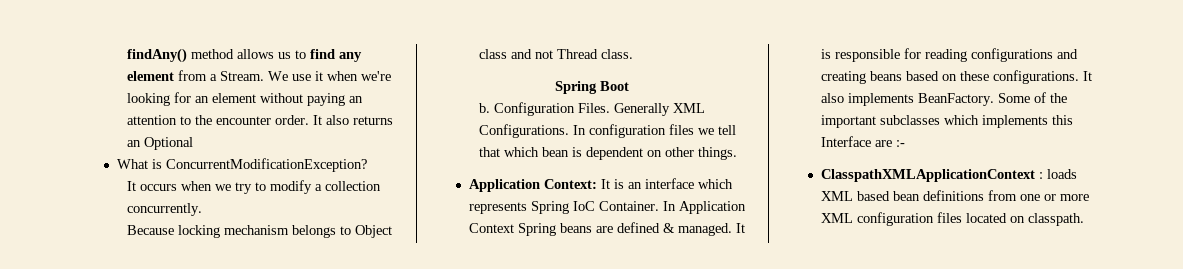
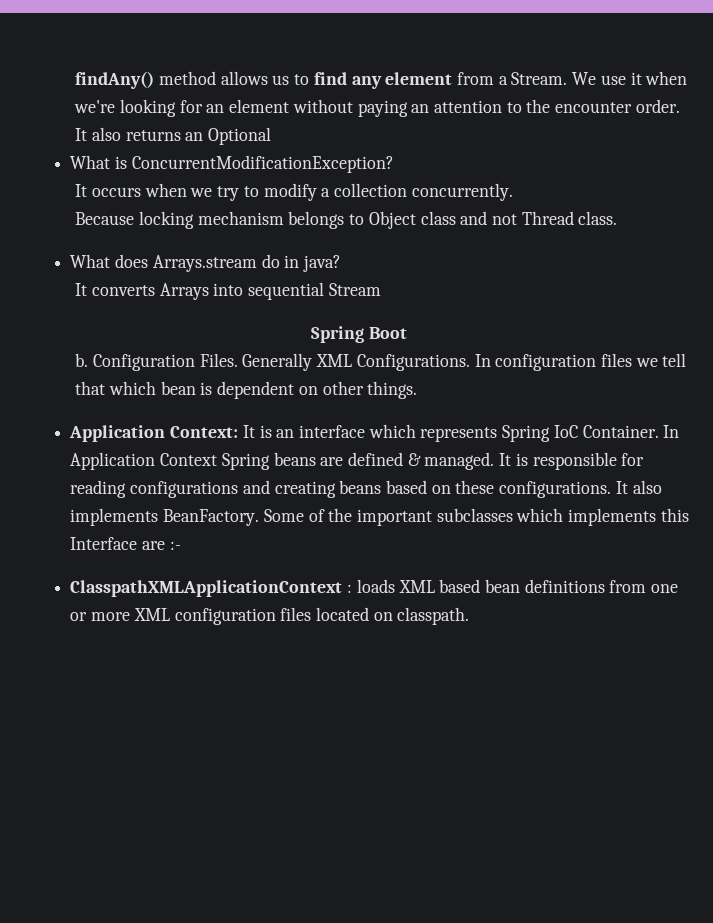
(634, 54) none -> [70,254,341,272] [75,282,381,300] // What does Arrays.stream do in java? // It converts Arrays into sequential Stream

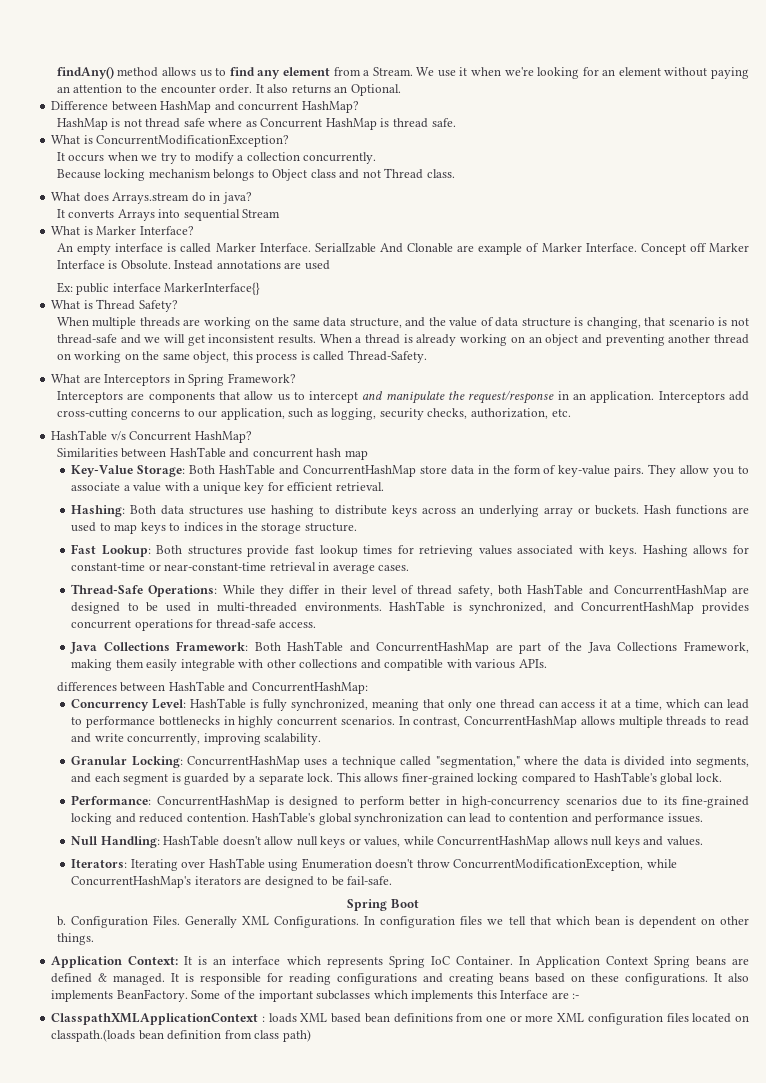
[208,127,272,145] Optional -> [351,84,402,96] [51,101,359,113] [56,118,456,130] Optional. // Difference between HashMap and concurrent HashMap? // HashMap is not thread safe where as Concurrent HashMap is thread safe.
(381, 289) none -> [51,226,194,235] [56,243,750,255] [56,260,330,270] [56,282,261,295] [51,299,178,312] [56,317,749,329] [56,334,749,346] [56,350,428,363] [51,373,296,386] [56,390,750,404] [56,408,571,420] [51,430,252,443] [56,447,368,460] [71,464,749,477] [71,482,384,494] [71,505,749,517] [71,522,357,534] [71,544,750,557] [71,562,410,574] [71,584,749,597] [71,601,749,614] [71,619,317,631] [70,641,750,654] [71,659,547,671] [56,681,368,694] [71,698,750,711] [71,716,749,728] [71,733,322,745] [71,756,750,768] [71,772,722,785] [71,795,750,808] [71,812,703,825] [71,835,703,848] [71,858,677,871] [71,876,393,888] // What is Marker Interface? // An empty interface is called Marker Interface. SerialIzable And Clonable are example of Marker Interface. Concept off Marker Interface is Obsolute. Instead annotations are used // Ex: public interface MarkerInterface{} // What is Thread Safety? // When multiple threads are working on the same data structure, and the value of data structure is changing, that scenario is not thread-safe and we will get inconsistent results. When a thread is already working on an object and preventing another thread on working on the same object, this process is called Thread-Safety. // What are Interceptors in Spring Framework? // Interceptors are components that allow us to intercept and manipulate the request/response in an application. Interceptors add cross-cutting concerns to our application, such as logging, security checks, authorization, etc. // HashTable v/s Concurrent HashMap? // Similarities between HashTable and concurrent hash map // Key-Value Storage: Both HashTable and ConcurrentHashMap store data in the form of key-value pairs. They allow you to associate a value with a unique key for efficient retrieval. // Hashing: Both data structures use hashing to distribute keys across an underlying array or buckets. Hash functions are used to map keys to indices in the storage structure. // Fast Lookup: Both structures provide fast lookup times for retrieving values associated with keys. Hashing allows for constant-time or near-constant-time retrieval in average cases. // Thread-Safe Operations: While they differ in their level of thread safety, both HashTable and ConcurrentHashMap are designed to be used in multi-threaded environments. HashTable is synchronized, and ConcurrentHashMap provides concurrent operations for thread-safe access. // Java Collections Framework: Both HashTable and ConcurrentHashMap are part of the Java Collections Framework, making them easily integrable with other collections and compatible with various APIs. // differences between HashTable and ConcurrentHashMap: // Concurrency Level: HashTable is fully synchronized, meaning that only one thread can access it at a time, which can lead to performance bottlenecks in highly concurrent scenarios. In contrast, ConcurrentHashMap allows multiple threads to read and write concurrently, improving scalability. // Granular Locking: ConcurrentHashMap uses a technique called "segmentation," where the data is divided into segments, and each segment is guarded by a separate lock. This allows finer-grained locking compared to HashTable's global lock. // Performance: ConcurrentHashMap is designed to perform better in high-concurrency scenarios due to its fine-grained locking and reduced contention. HashTable's global synchronization can lead to contention and performance issues. // Null Handling: HashTable doesn't allow null keys or values, while ConcurrentHashMap allows null keys and values. // Iterators: Iterating over HashTable using Enumeration doesn't throw ConcurrentModificationException, while ConcurrentHashMap's iterators are designed to be fail-safe.
[397,607,470,625] classpath. -> [51,1029,311,1042] classpath.(loads bean definition from class path)

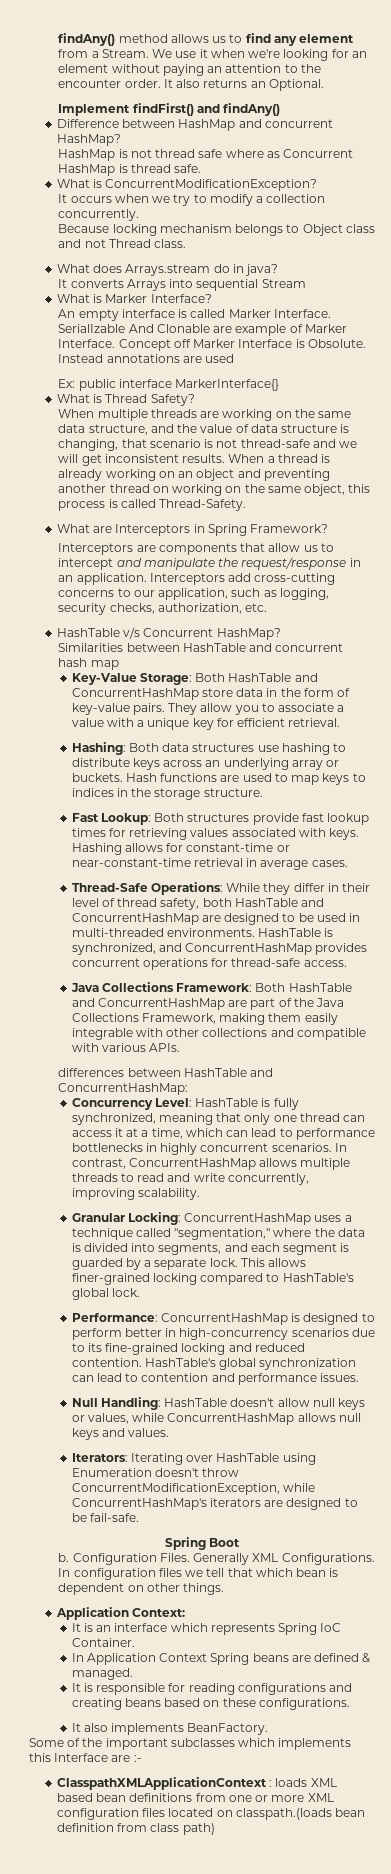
(402, 90) none -> [58,103,281,116] // Implement findFirst() and findAny()
(179, 960) none -> (186, 1612) //
(513, 960) none -> (135, 1642) //
(166, 979) none -> (133, 1674) //
(709, 979) none -> (350, 1704) //
(188, 995) none -> (269, 1729) //

